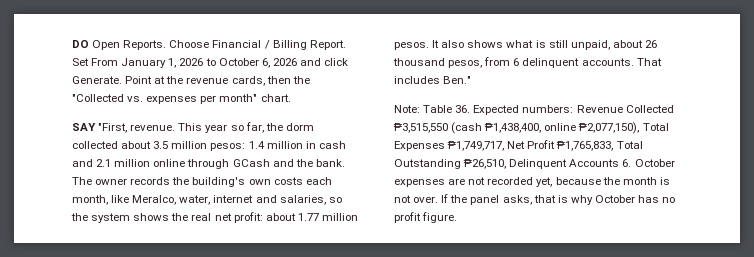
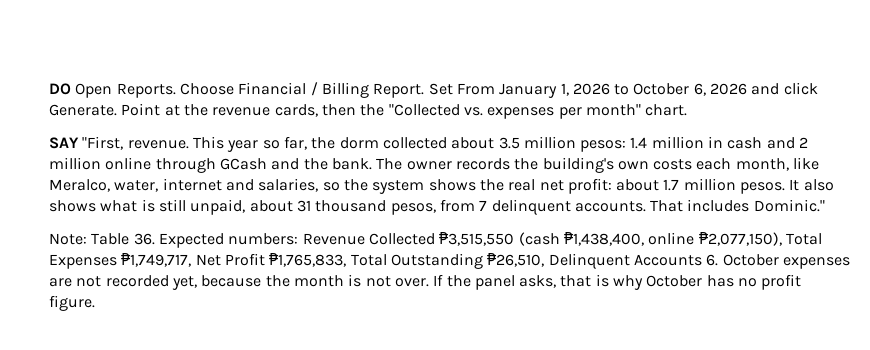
[96,159,112,167] 2.1 -> [799,137,809,148] 2
[297,213,319,221] 1.77 -> [663,179,680,191] 1.7
[644,40,657,48] 26 -> [296,200,311,212] 31
[513,58,520,66] 6 -> [479,200,488,211] 7
[443,76,472,84] Ben." -> [753,199,825,212] Dominic."

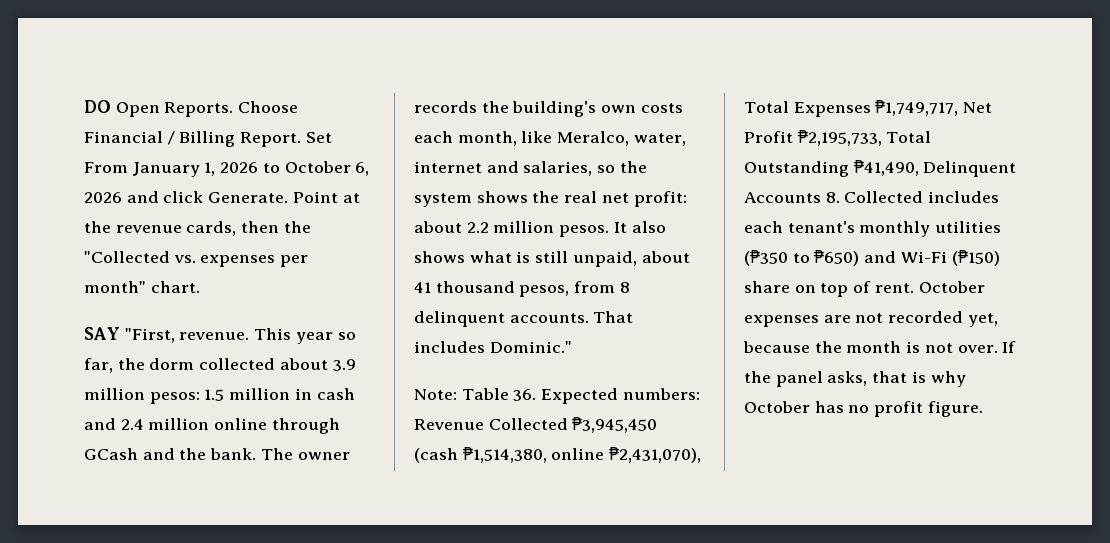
[498,137,520,149] 3.5 -> [332,359,356,371] 3.9
[630,137,648,149] 1.4 -> [204,389,225,401] 1.5
[799,137,809,148] 2 -> [120,419,144,430] 2.4
[663,179,680,191] 1.7 -> [466,222,489,233] 2.2
[296,200,311,212] 31 -> [414,282,431,293] 41
[479,200,488,211] 7 -> [619,282,630,293] 8
[439,232,782,246] ₱3,515,550 (cash ₱1,438,400, online ₱2,077,150), -> [572,417,658,433] [414,447,702,463] ₱3,945,450 (cash ₱1,514,380, online ₱2,431,070),
[269,253,347,267] ₱1,765,833, -> [797,130,882,146] ₱2,195,733,
[487,253,545,267] ₱26,510, -> [853,160,919,176] ₱41,490,
[706,254,719,266] 6. -> [825,191,1000,203] [744,221,1002,237] [744,250,1000,266] [744,281,914,297] 8. Collected includes each tenant's monthly utilities (₱350 to ₱650) and Wi-Fi (₱150) share on top of rent.

